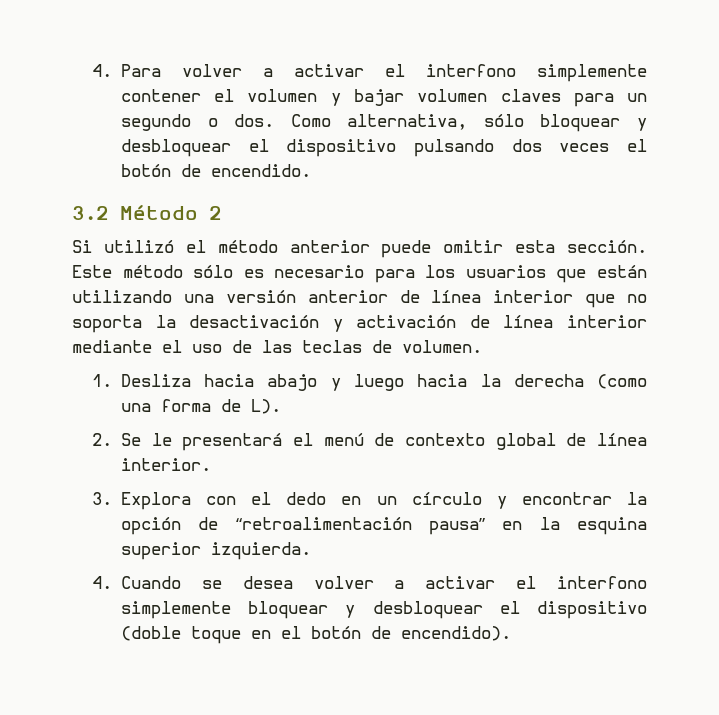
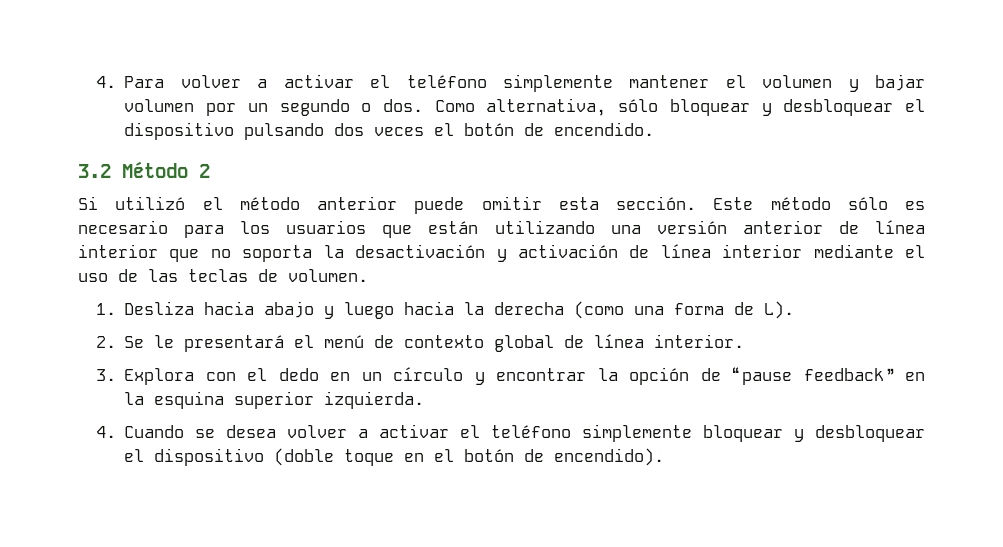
[425,64,647,82] [120,89,201,102] interfono simplemente contener -> [406,74,710,92] teléfono simplemente mantener
[500,89,614,107] claves para -> [206,103,237,116] por
[235,517,485,535] “retroalimentación pausa” -> [732,367,894,385] “pause feedback”
[557,576,648,589] interfono -> [491,425,572,438] teléfono

